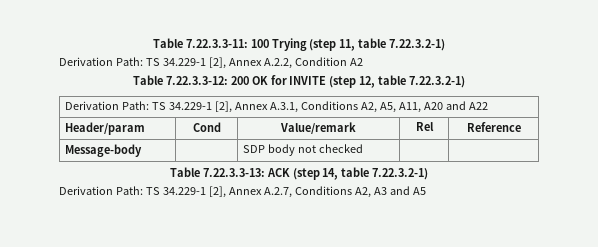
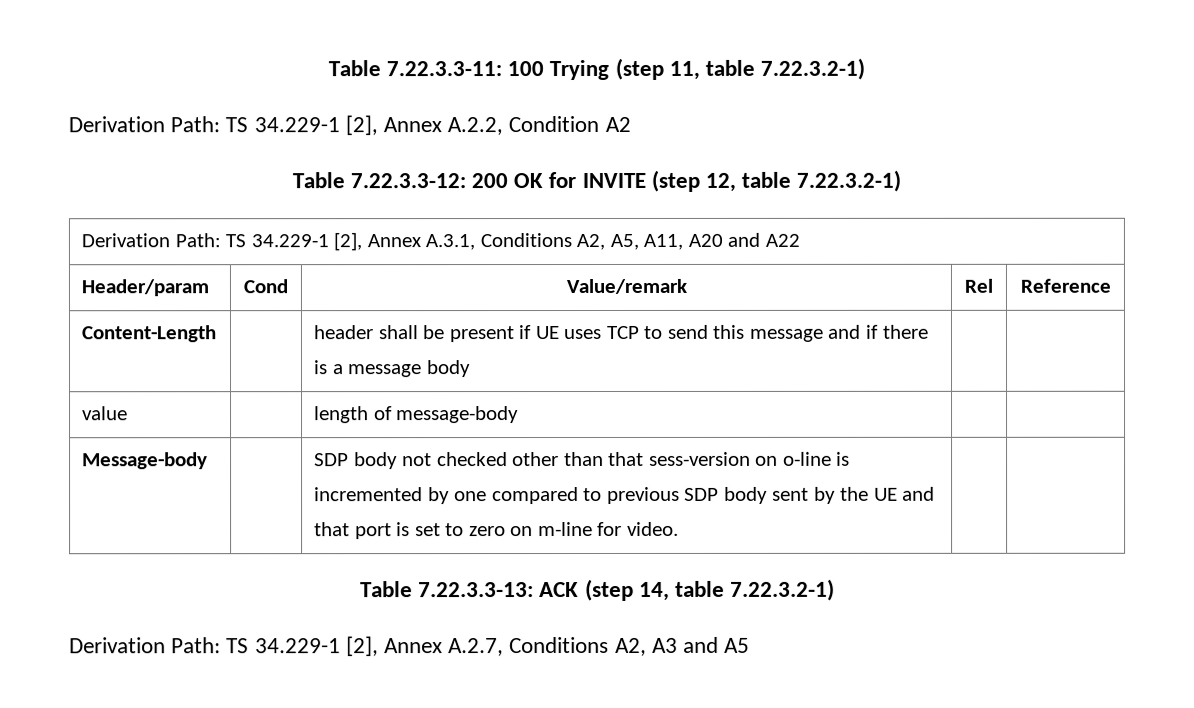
(521, 127) none -> [81,325,217,343] [313,324,928,343] [314,360,471,378] [82,406,129,421] [314,406,520,424] // Content-Length | | header shall be present if UE uses TCP to send this message and if there is a message body | | // value | | length of message-body | |
(364, 148) none -> [512,451,851,467] [314,486,936,505] [314,521,679,540] other than that sess-version on o-line is incremented by one compared to previous SDP body sent by the UE and that port is set to zero on m-line for video.

